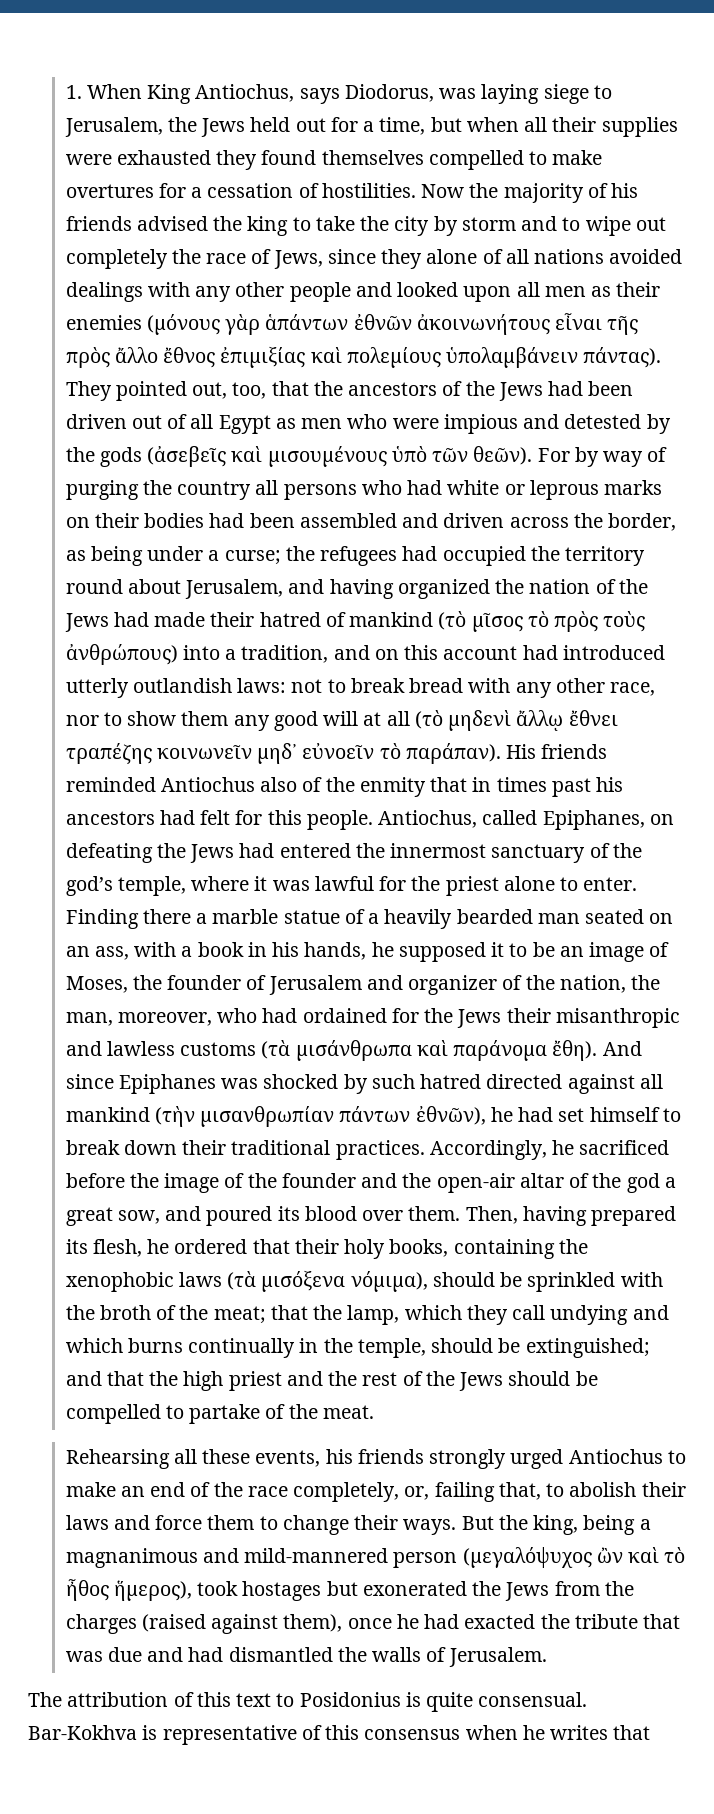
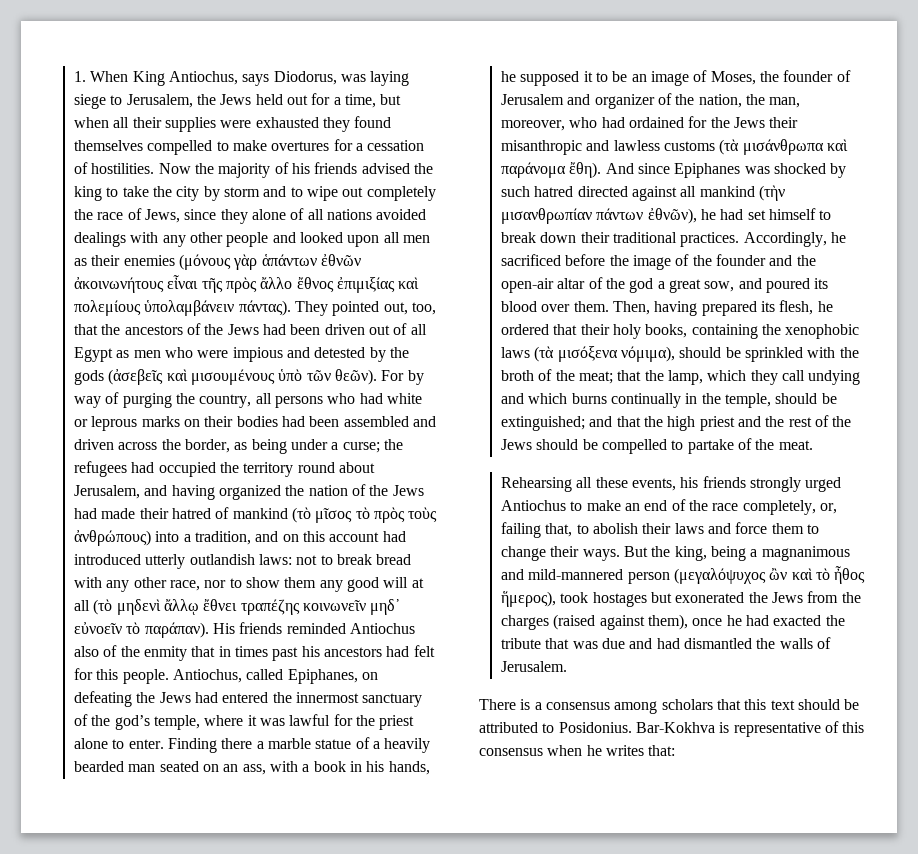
[177,481,252,500] country -> [199,394,252,408] country,
[28,1692,588,1712] The attribution of this text to Posidonius is quite consensual. -> [479,699,860,714] [479,722,632,733] There is a consensus among scholars that this text should be attributed to Posidonius.
[613,1725,651,1740] that -> [648,745,676,756] that:

